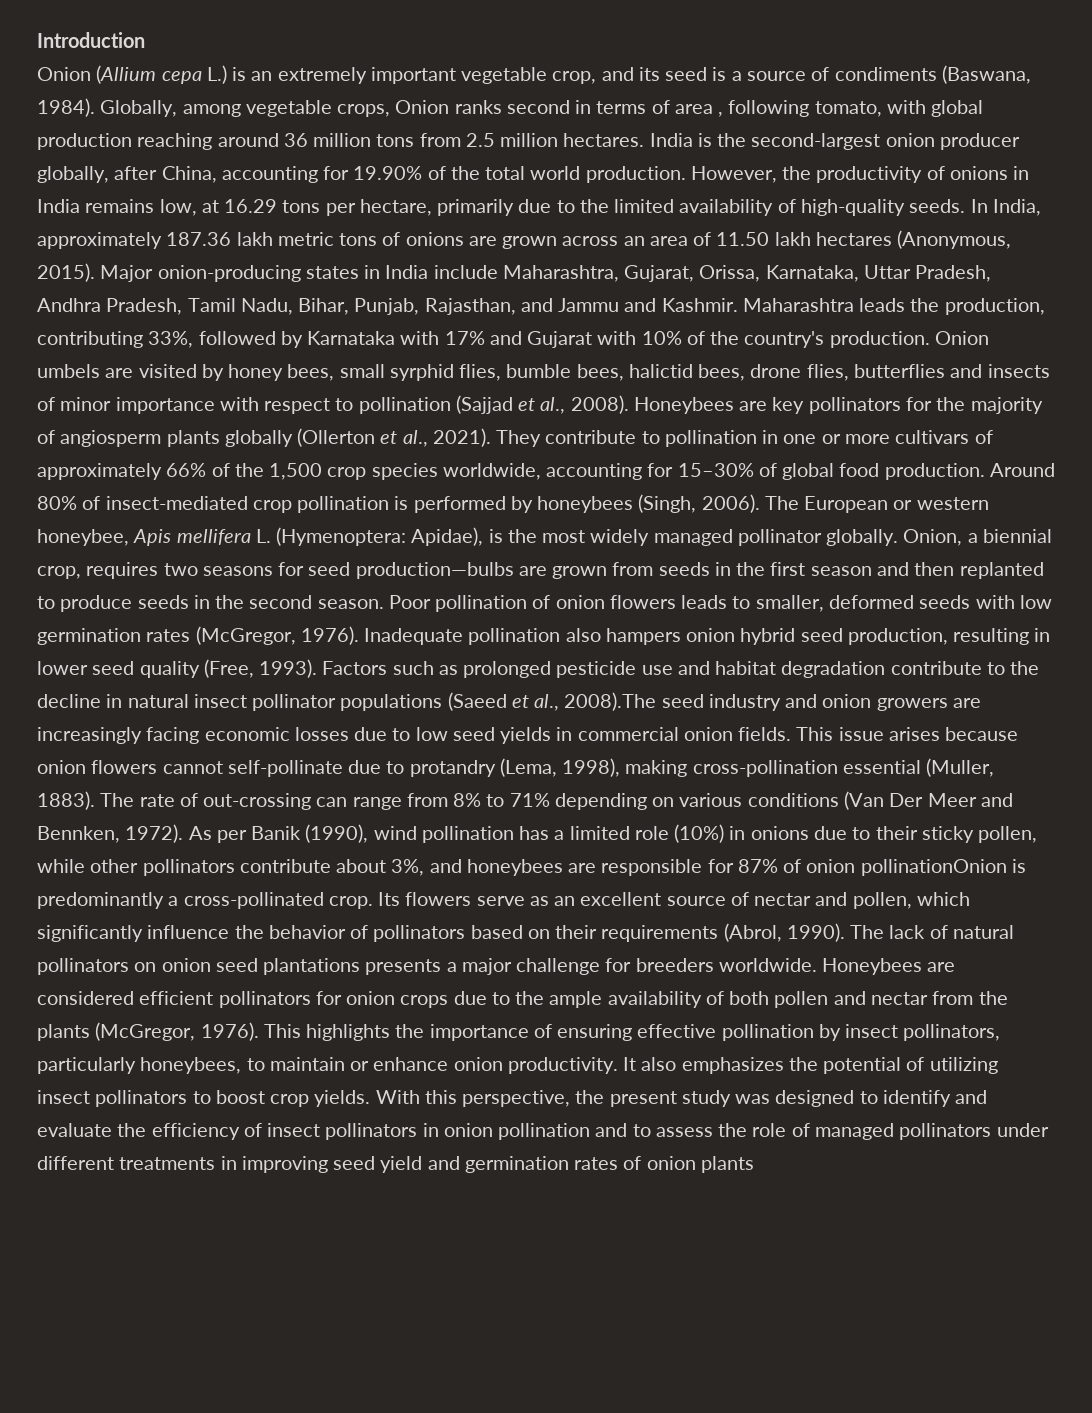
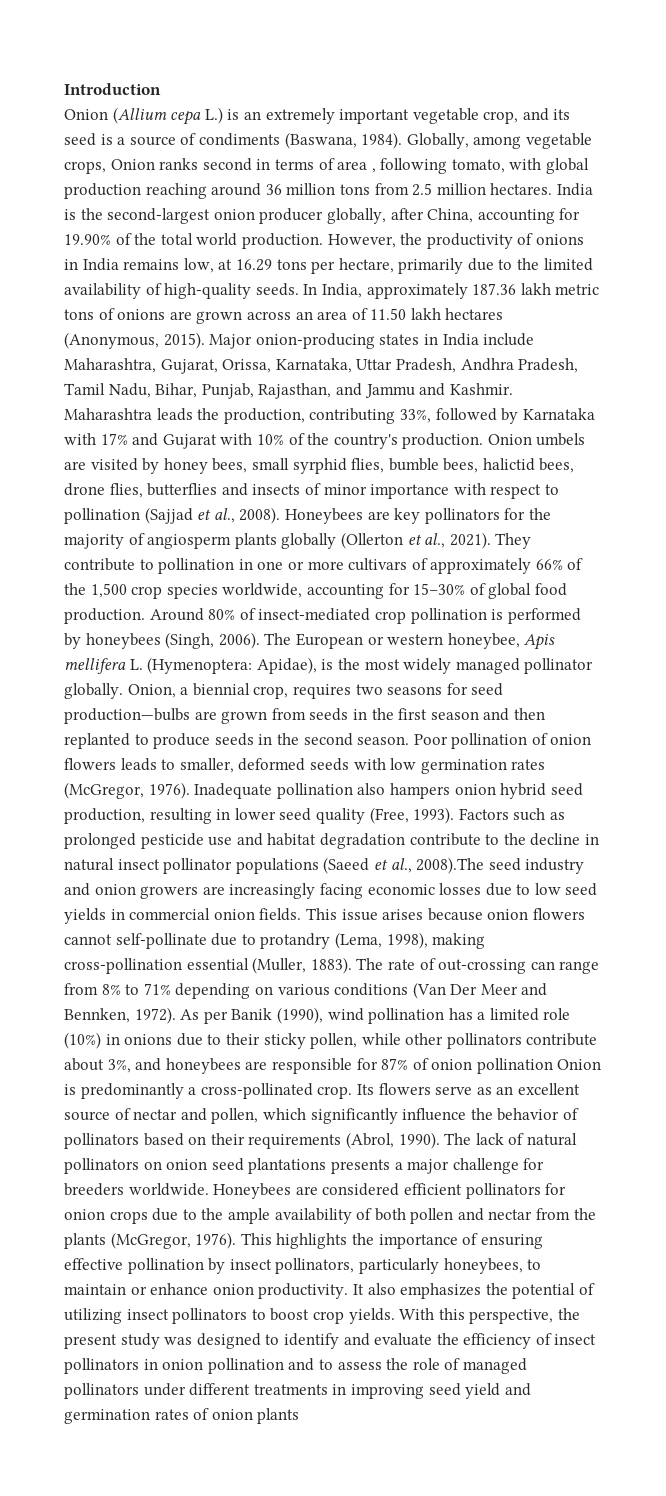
[860,859,1007,876] pollinationOnion -> [476,1058,602,1074] pollination Onion

